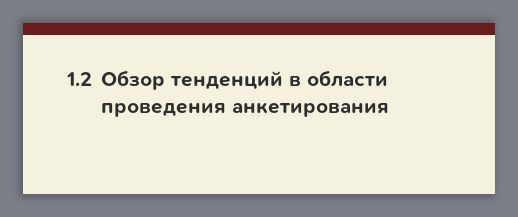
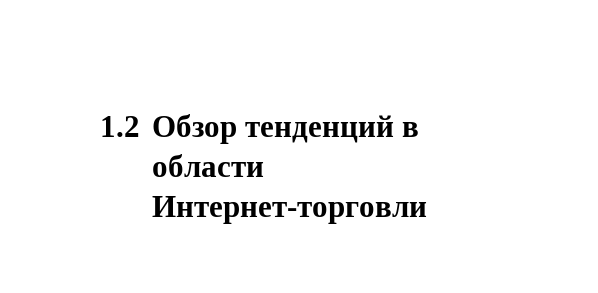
[101,102,390,117] проведения анкетирования -> [151,196,427,224] Интернет-торговли

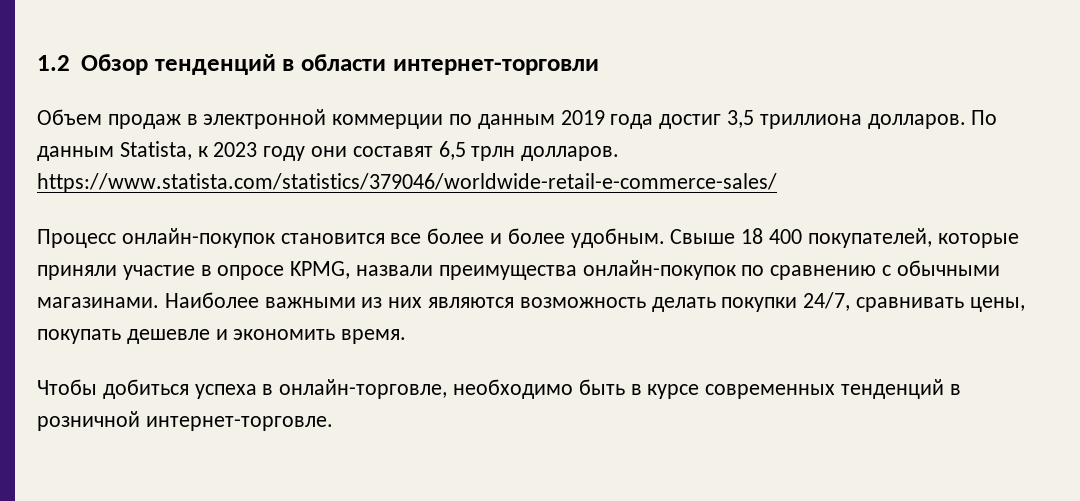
[151,196,427,224] Интернет-торговли -> [392,59,599,75] [37,109,998,129] [37,141,620,161] [37,173,777,193] [37,228,1019,248] [37,260,1000,280] [37,292,1025,312] [37,329,407,344] [37,379,961,399] [37,411,333,431] интернет-торговли // Объем продаж в электронной коммерции по данным 2019 года достиг 3,5 триллиона долларов. По данным Statista, к 2023 году они составят 6,5 трлн долларов. https://www.statista.com/statistics/379046/worldwide-retail-e-commerce-sales/ // Процесс онлайн-покупок становится все более и более удобным. Свыше 18 400 покупателей, которые приняли участие в опросе KPMG, назвали преимущества онлайн-покупок по сравнению с обычными магазинами. Наиболее важными из них являются возможность делать покупки 24/7, сравнивать цены, покупать дешевле и экономить время. // Чтобы добиться успеха в онлайн-торговле, необходимо быть в курсе современных тенденций в розничной интернет-торговле.

